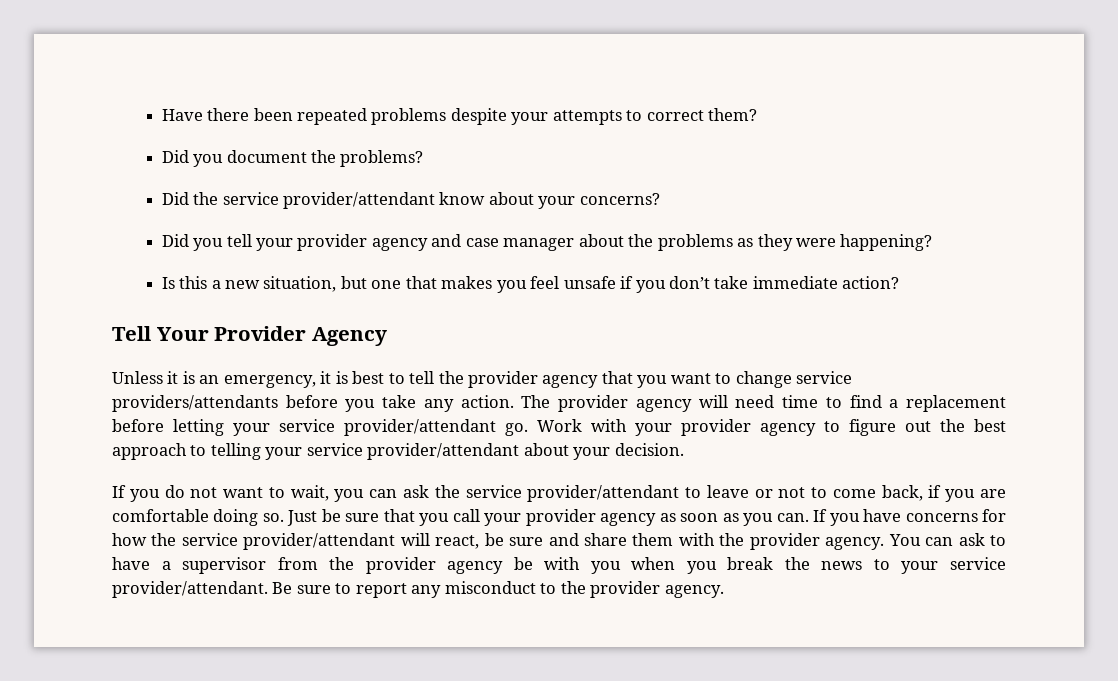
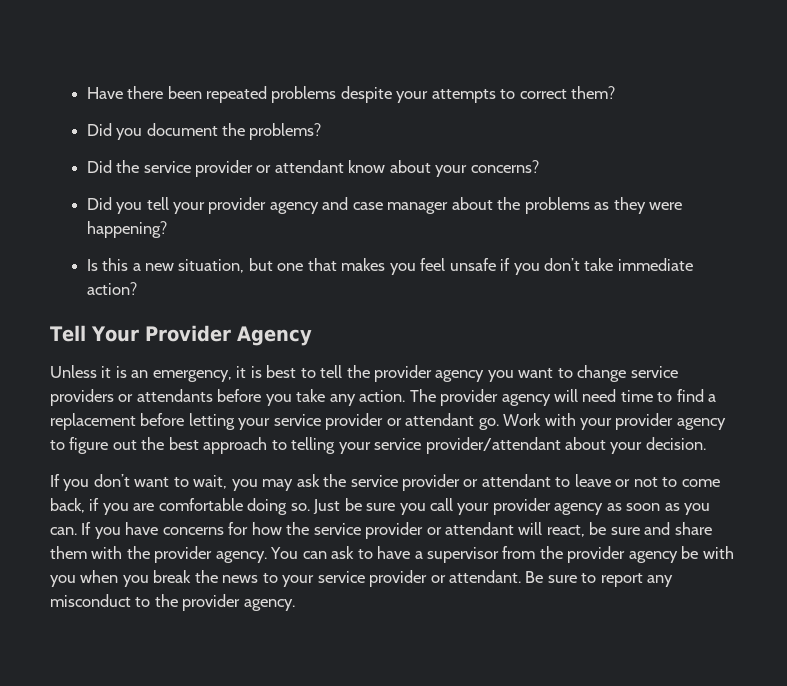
[282,192,435,209] provider/attendant -> [194,160,344,177] provider or attendant
[601,371,633,384] that -> (485, 376) none
[112,395,278,412] providers/attendants -> [50,389,213,406] providers or attendants
[344,419,496,436] provider/attendant -> [325,413,475,430] provider or attendant
[164,485,218,498] do not -> [93,474,130,487] don’t
[369,489,398,498] can -> [262,479,294,491] may
[527,485,680,502] provider/attendant -> [401,474,551,491] provider or attendant
[383,509,415,522] that -> (396, 507) none
[243,533,396,550] provider/attendant -> [365,522,515,539] provider or attendant
[112,581,268,598] provider/attendant. -> [369,570,522,587] provider or attendant.

